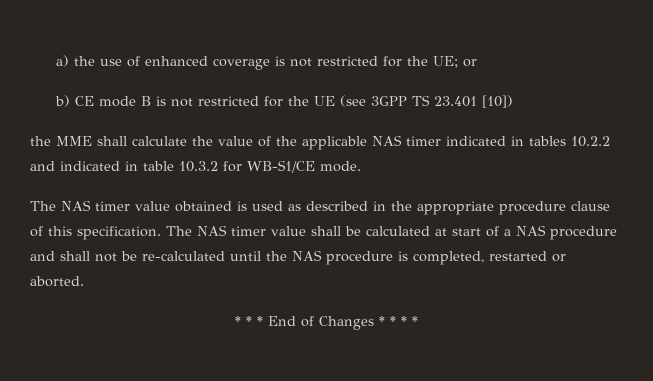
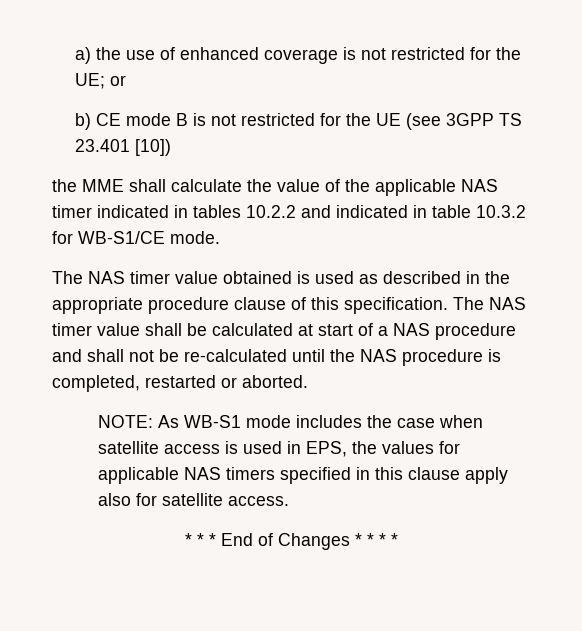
(84, 281) none -> [98,415,484,428] [98,441,461,457] [98,467,509,484] [98,493,290,506] // NOTE: As WB-S1 mode includes the case when satellite access is used in EPS, the values for applicable NAS timers specified in this clause apply also for satellite access.

